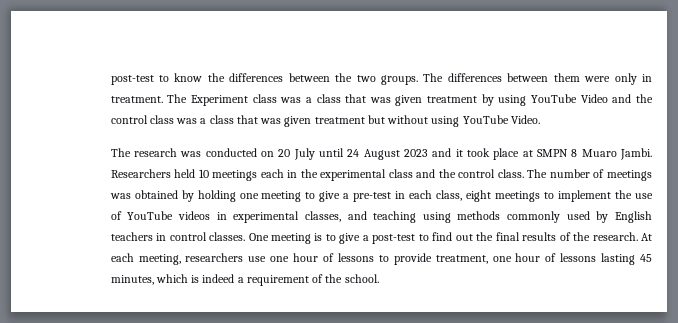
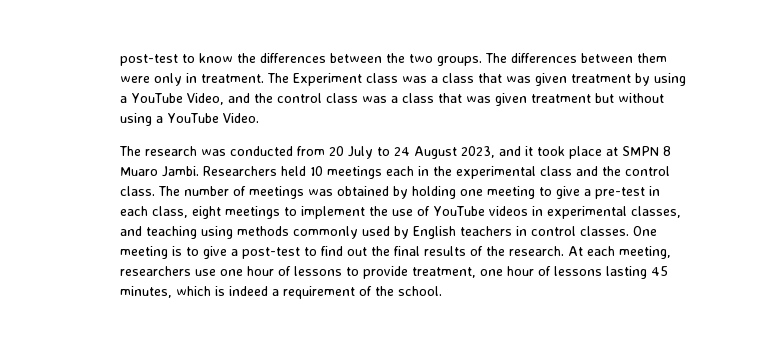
[531,94,608,103] YouTube Video -> [120,93,225,105] a YouTube Video,
(460, 121) none -> [156,116,164,123] a
[260,151,274,157] on -> [297,146,326,156] from
[318,148,344,157] until -> [377,147,391,156] to
[403,149,428,157] 2023 -> [461,146,496,158] 2023,

